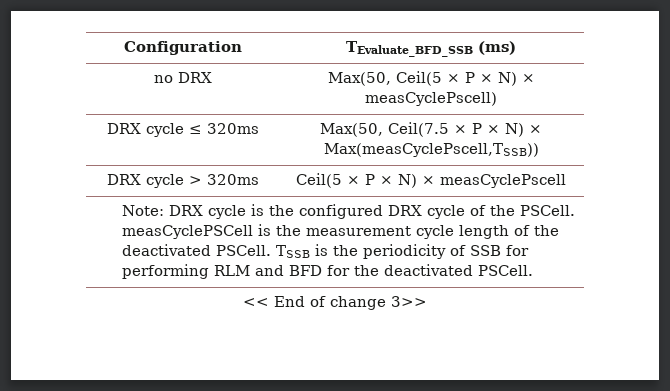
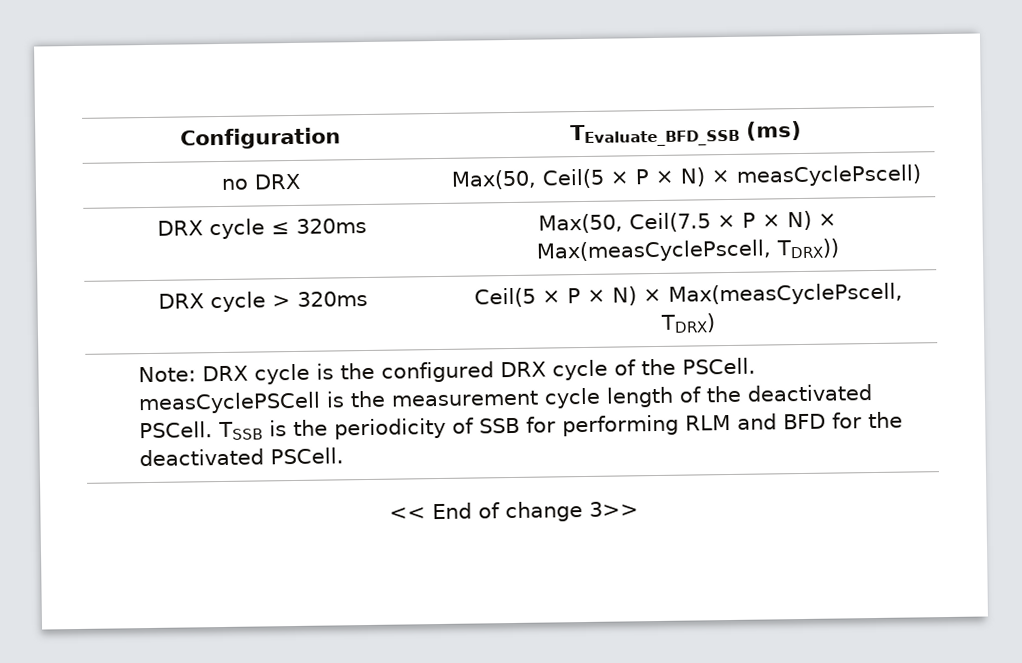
[323,143,539,157] Max(measCyclePscell,TSSB)) -> [535,238,840,263] Max(measCyclePscell, TDRX))
[440,174,566,188] measCyclePscell -> [667,282,903,306] [660,313,716,333] Max(measCyclePscell, TDRX)

